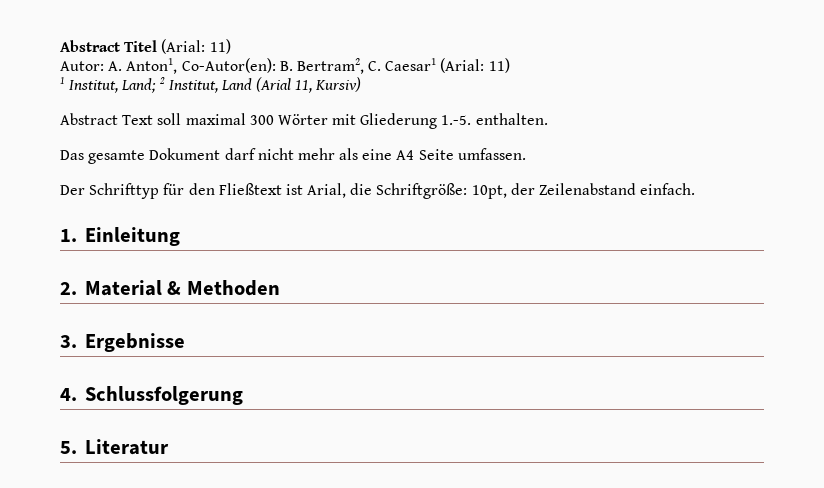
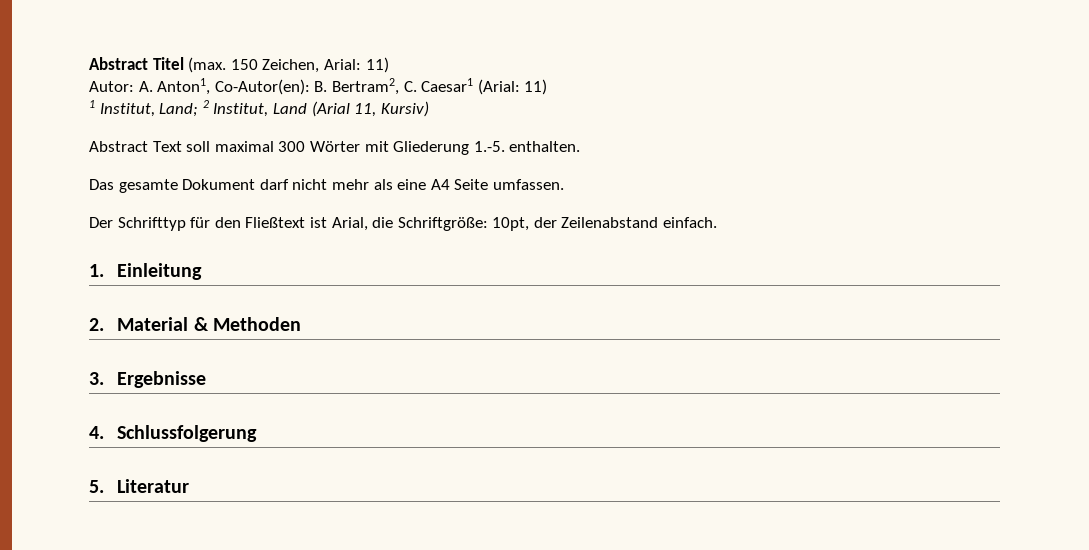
[161,39,206,54] (Arial: -> [188,57,361,73] (max. 150 Zeichen, Arial:

